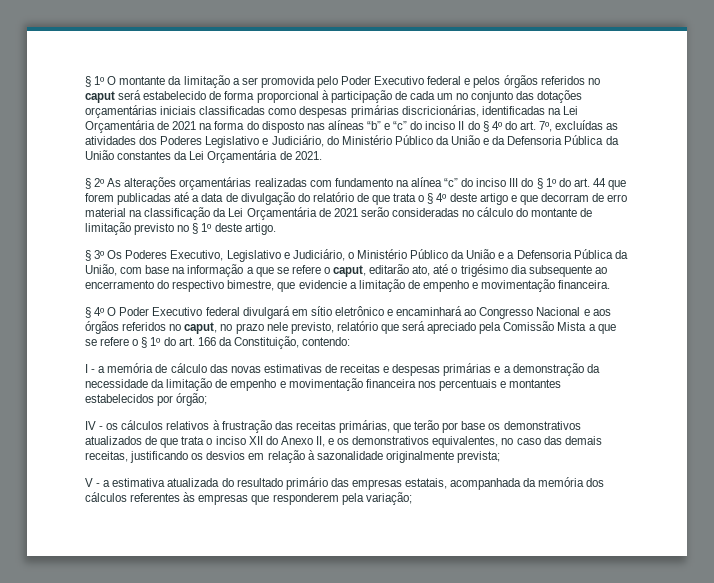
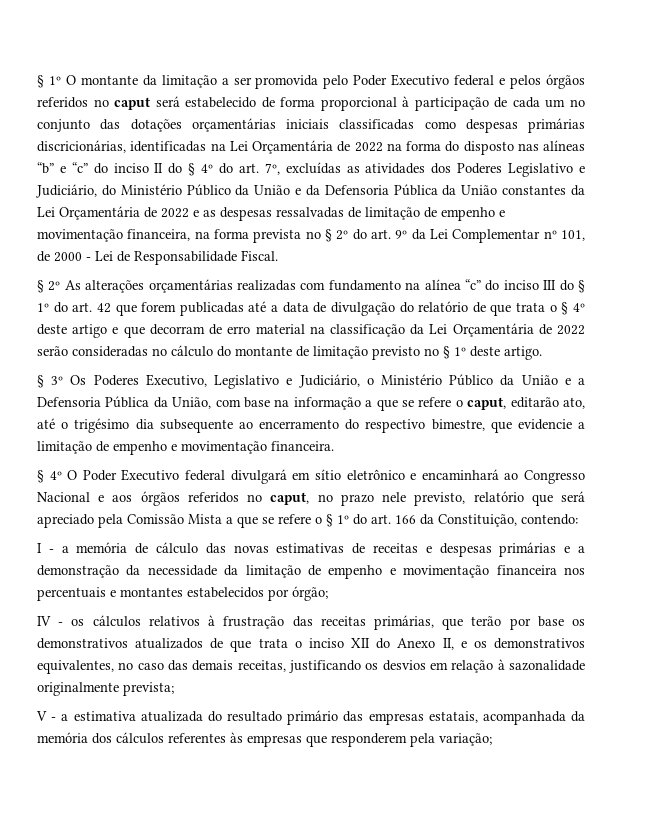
[172,121,197,130] 2021 -> [354,142,383,152] 2022
[294,151,322,160] 2021. -> [161,207,505,221] [37,229,585,243] [37,250,278,265] 2022 e as despesas ressalvadas de limitação de empenho e movimentação financeira, na forma prevista no § 2º do art. 9º da Lei Complementar nº 101, de 2000 - Lei de Responsabilidade Fiscal.
[592,178,606,187] 44 -> [96,303,111,313] 42
[333,208,358,217] 2021 -> [557,325,585,335] 2022

